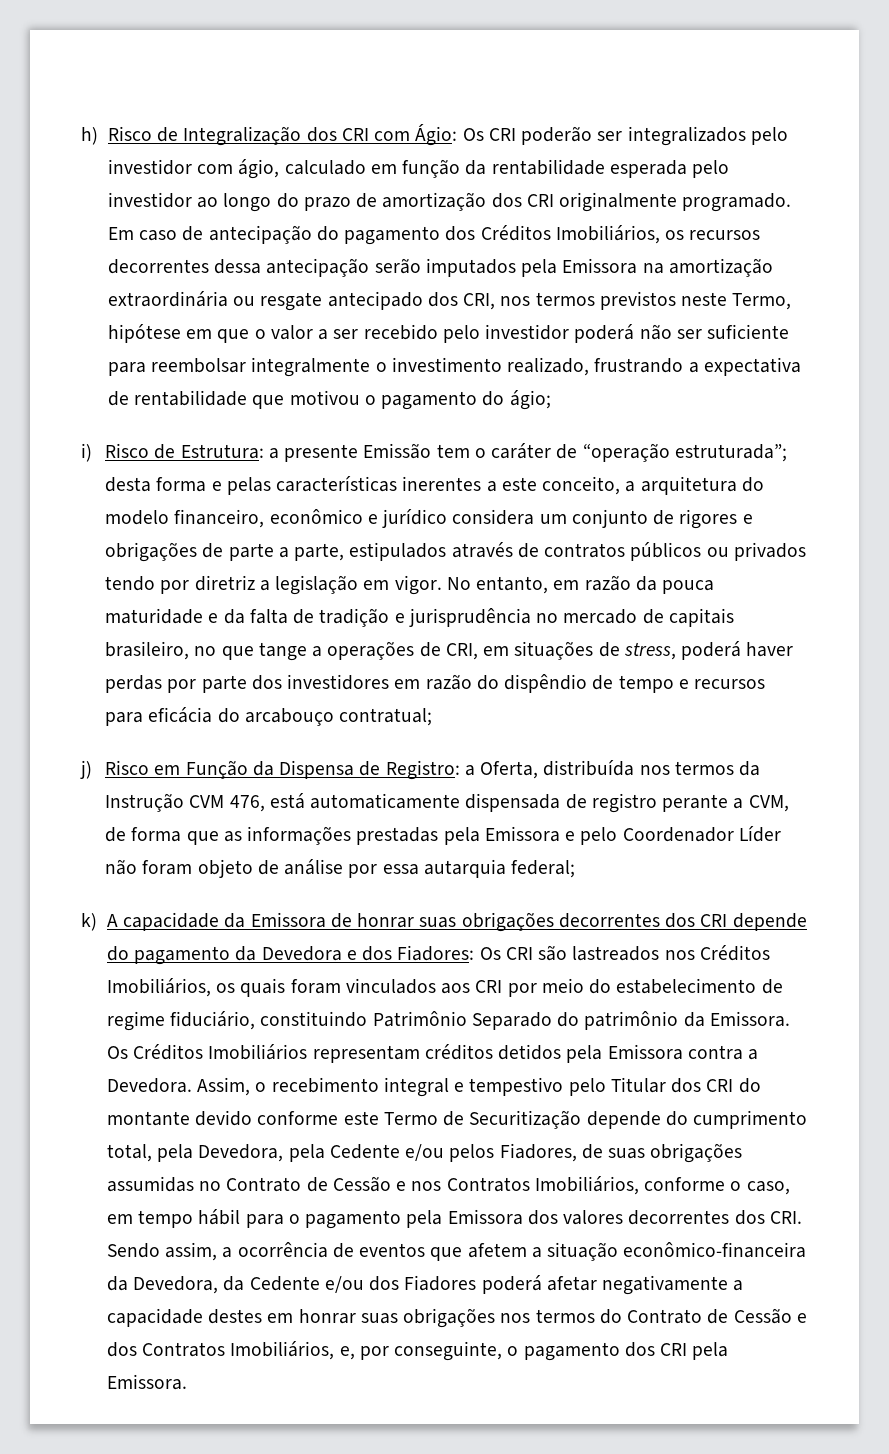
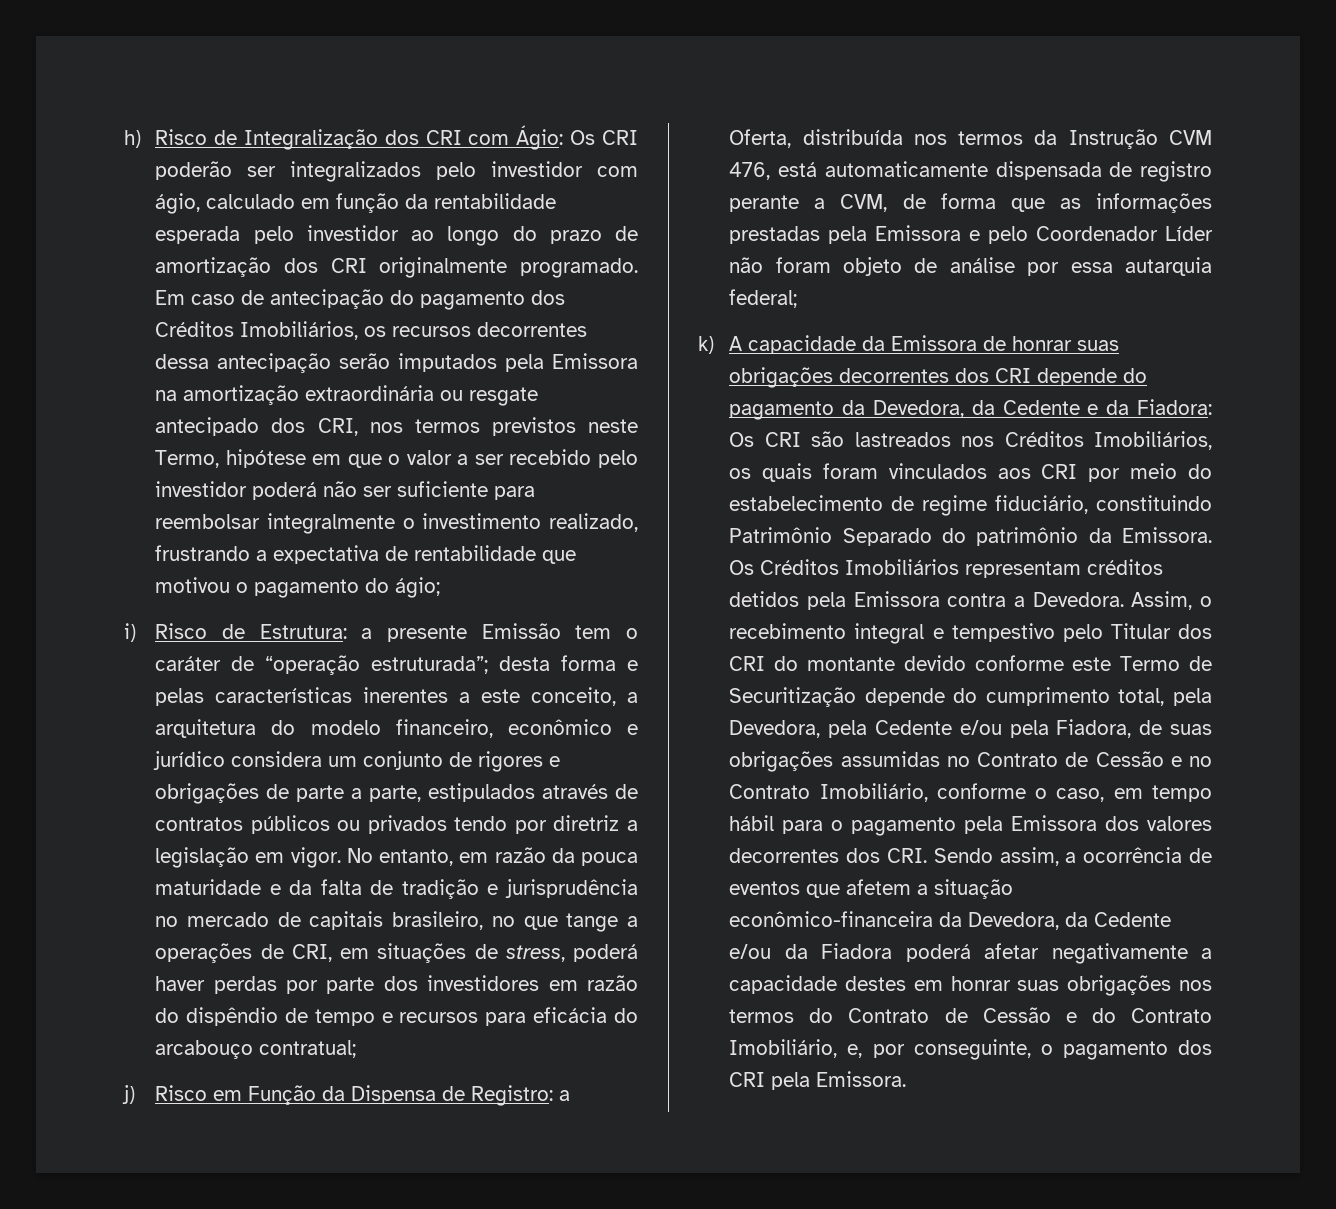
[261,945,475,961] Devedora e dos Fiadores: -> [872,399,1212,418] Devedora, da Cedente e da Fiadora:
[449,1143,577,1162] pelos Fiadores, -> [1009,719,1132,738] pela Fiadora,
[411,1176,639,1195] nos Contratos Imobiliários, -> [1189,756,1212,767] [729,783,928,802] no Contrato Imobiliário,
[369,1275,477,1291] dos Fiadores -> [784,943,893,959] da Fiadora
[106,1341,335,1360] dos Contratos Imobiliários, -> [1091,1008,1212,1023] [729,1039,838,1058] do Contrato Imobiliário,

